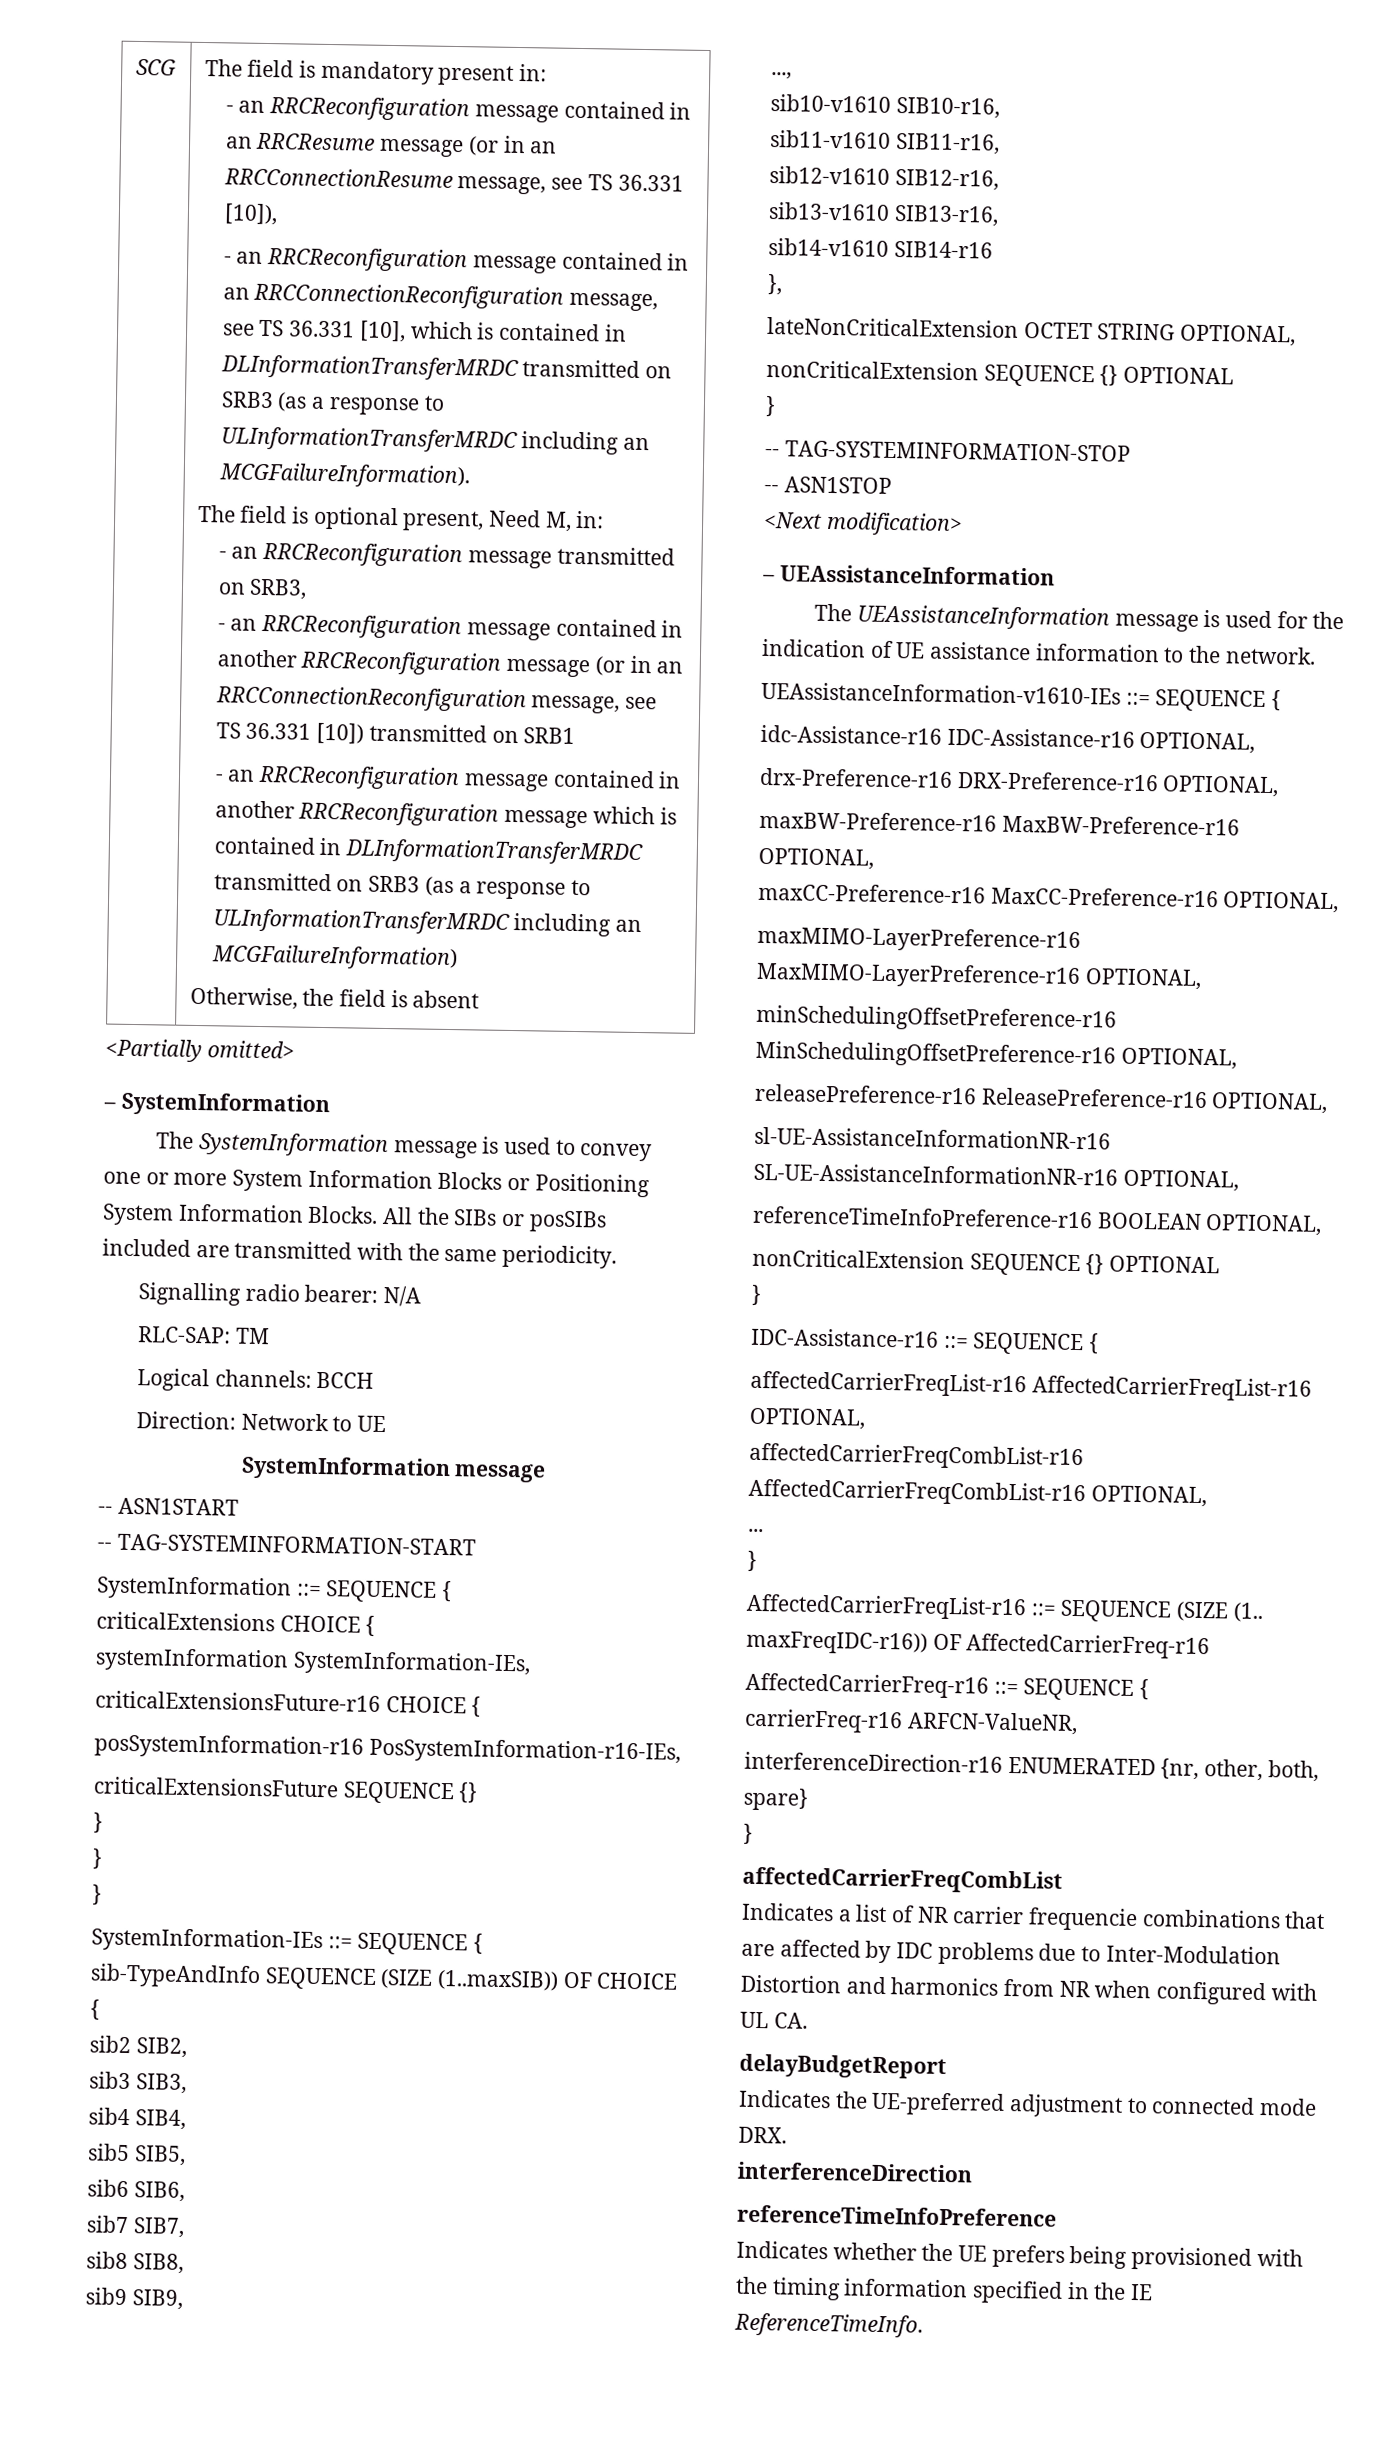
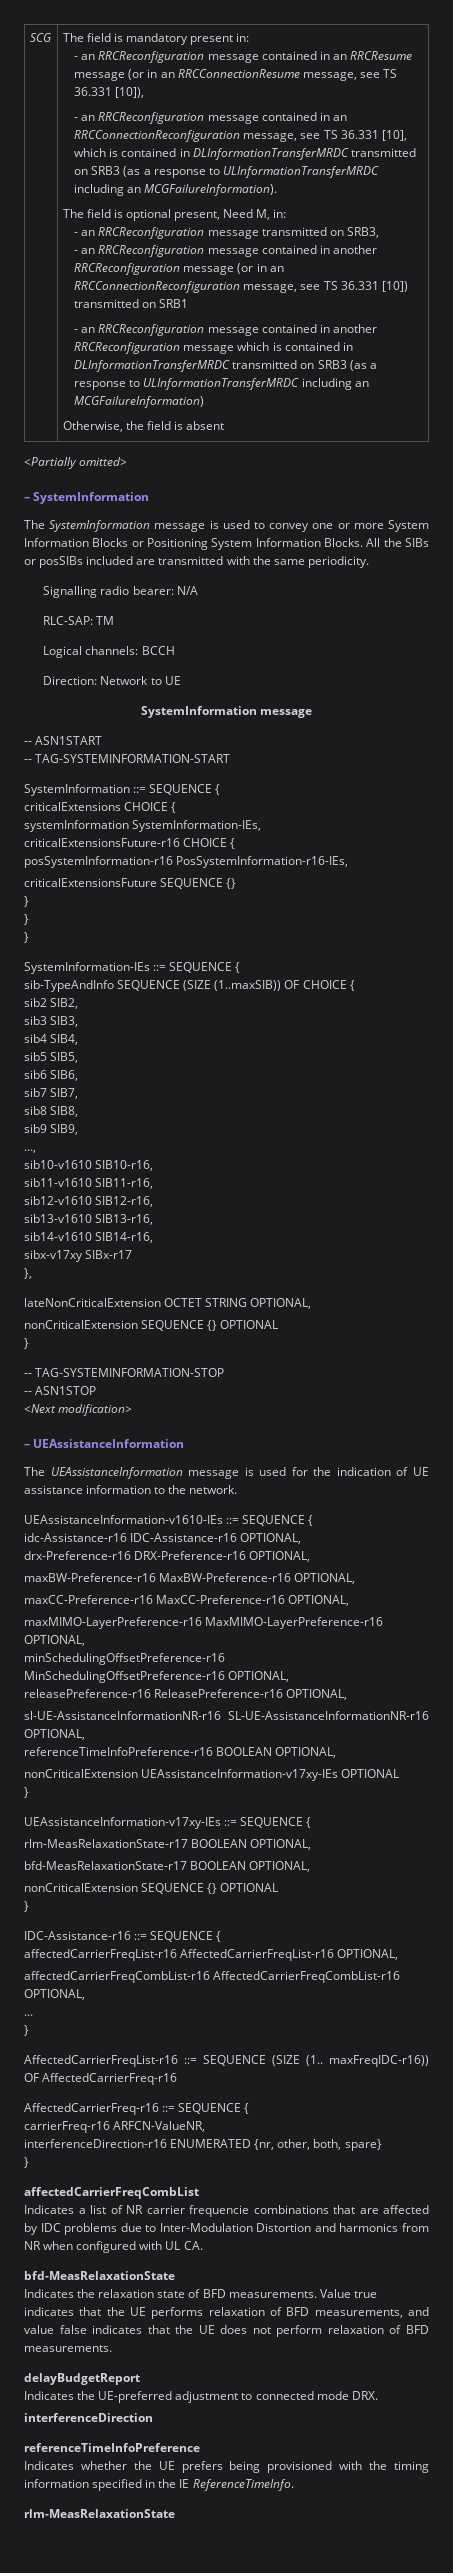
[893,240,993,259] SIB14-r16 -> [95,1232,154,1243] [24,1250,133,1262] SIB14-r16, // sibx-v17xy SIBx-r17
(1323, 1225) none -> [24,1769,400,1781] [24,1787,29,1798] [24,1817,312,1829] [24,1839,312,1850] [24,1861,311,1872] // nonCriticalExtension UEAssistanceInformation-v17xy-IEs OPTIONAL // } // UEAssistanceInformation-v17xy-IEs ::= SEQUENCE { // rlm-MeasRelaxationState-r17 BOOLEAN OPTIONAL, // bfd-MeasRelaxationState-r17 BOOLEAN OPTIONAL,
(808, 2020) none -> [24,2271,175,2280] [24,2289,377,2298] [24,2307,429,2319] [24,2325,429,2337] [24,2345,112,2352] // bfd-MeasRelaxationState // Indicates the relaxation state of BFD measurements. Value true indicates that the UE performs relaxation of BFD measurements, and value false indicates that the UE does not perform relaxation of BFD measurements.
(923, 2325) none -> [24,2509,175,2518] // rlm-MeasRelaxationState

